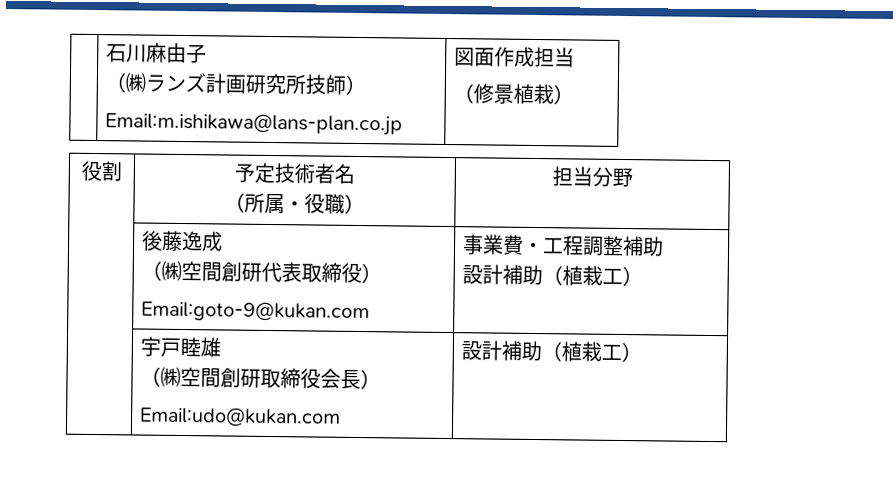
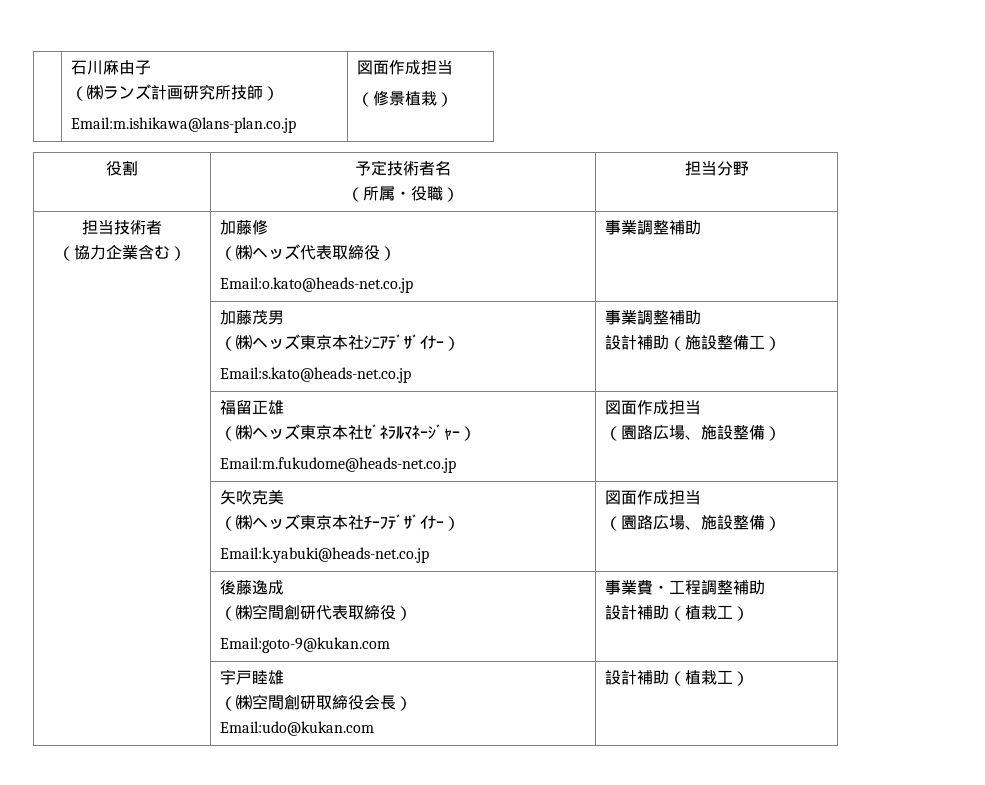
(633, 177) none -> [82,220,162,235] [57,244,186,261] [220,219,269,235] [220,244,397,261] [220,277,414,293] [605,219,702,235] [220,310,285,325] [220,334,461,351] [220,367,412,383] [605,309,702,325] [605,334,782,351] [220,399,285,415] [220,424,477,441] [220,457,457,473] [605,400,702,415] [605,425,782,441] [220,489,285,505] [220,514,461,531] [220,547,430,563] [605,490,702,505] [605,515,782,531] // 担当技術者 // （協力企業含む） | 加藤修 // （㈱ヘッズ代表取締役） // Email:o.kato@heads-net.co.jp | 事業調整補助 // | 加藤茂男 // （㈱ヘッズ東京本社ｼﾆｱﾃﾞｻﾞｲﾅｰ） // Email:s.kato@heads-net.co.jp | 事業調整補助 // 設計補助（施設整備工） // | 福留正雄 // （㈱ヘッズ東京本社ｾﾞﾈﾗﾙﾏﾈｰｼﾞｬｰ） // Email:m.fukudome@heads-net.co.jp | 図面作成担当 // （園路広場、施設整備） // | 矢吹克美 // （㈱ヘッズ東京本社ﾁｰﾌﾃﾞｻﾞｲﾅｰ） // Email:k.yabuki@heads-net.co.jp | 図面作成担当 // （園路広場、施設整備）

